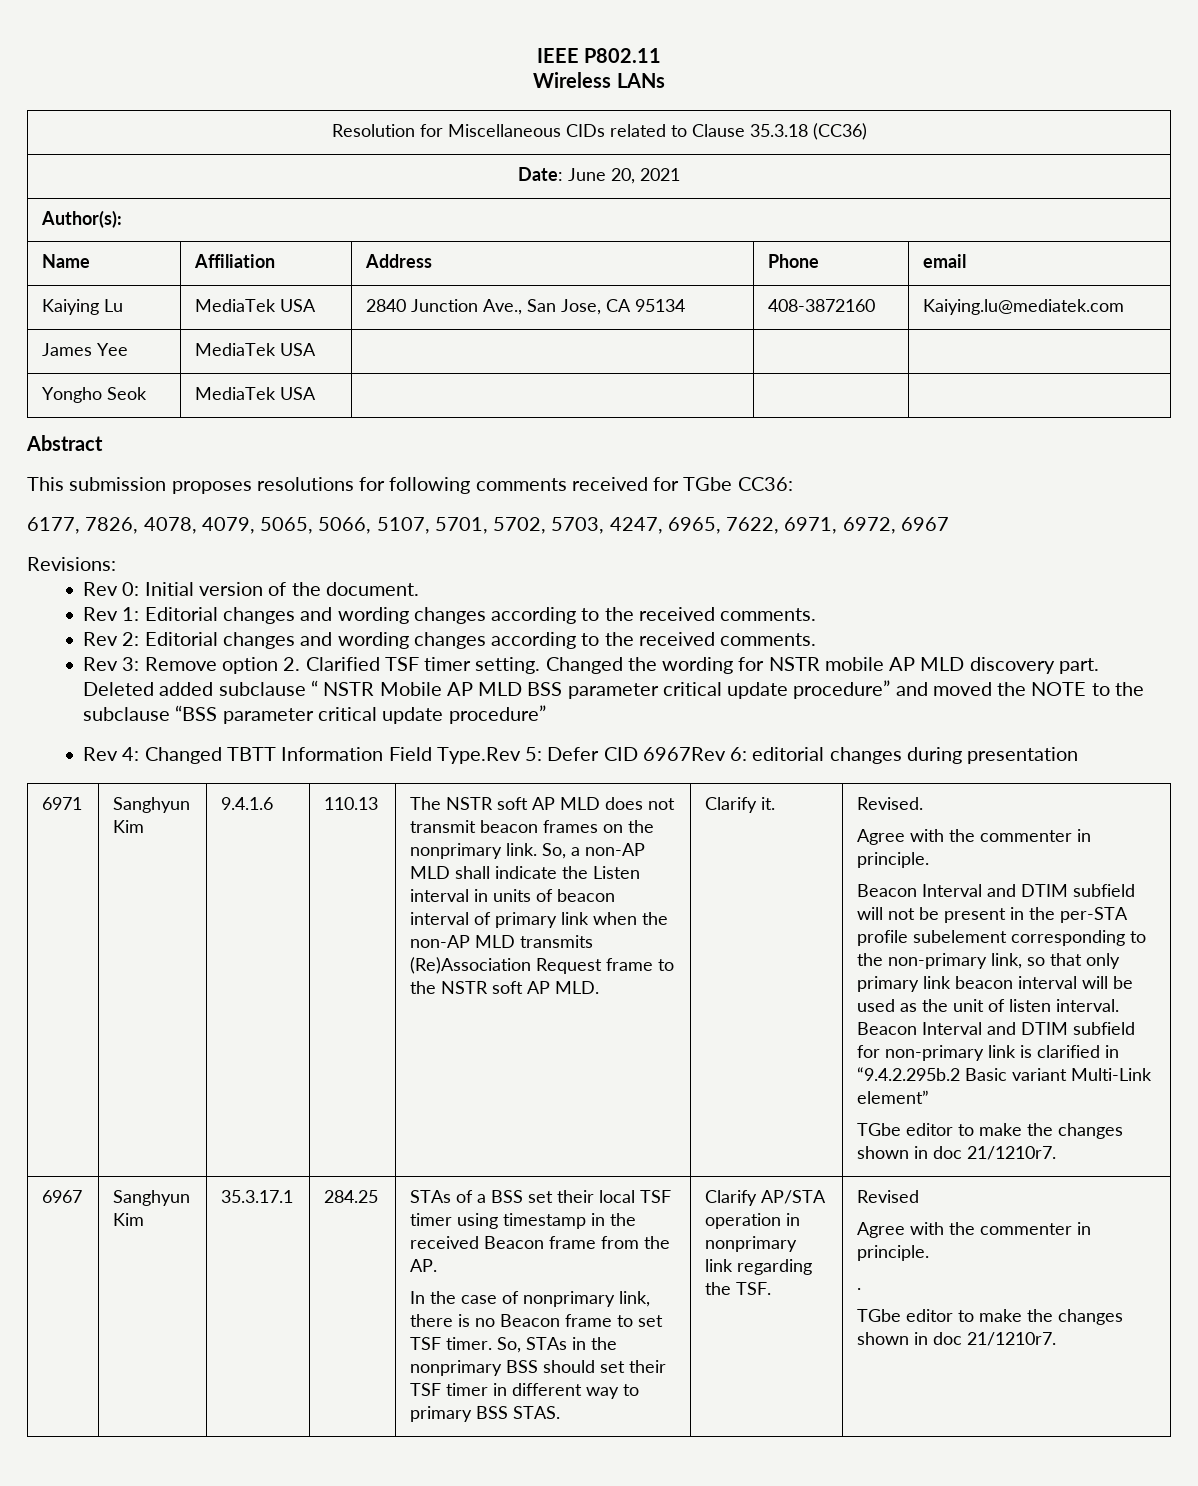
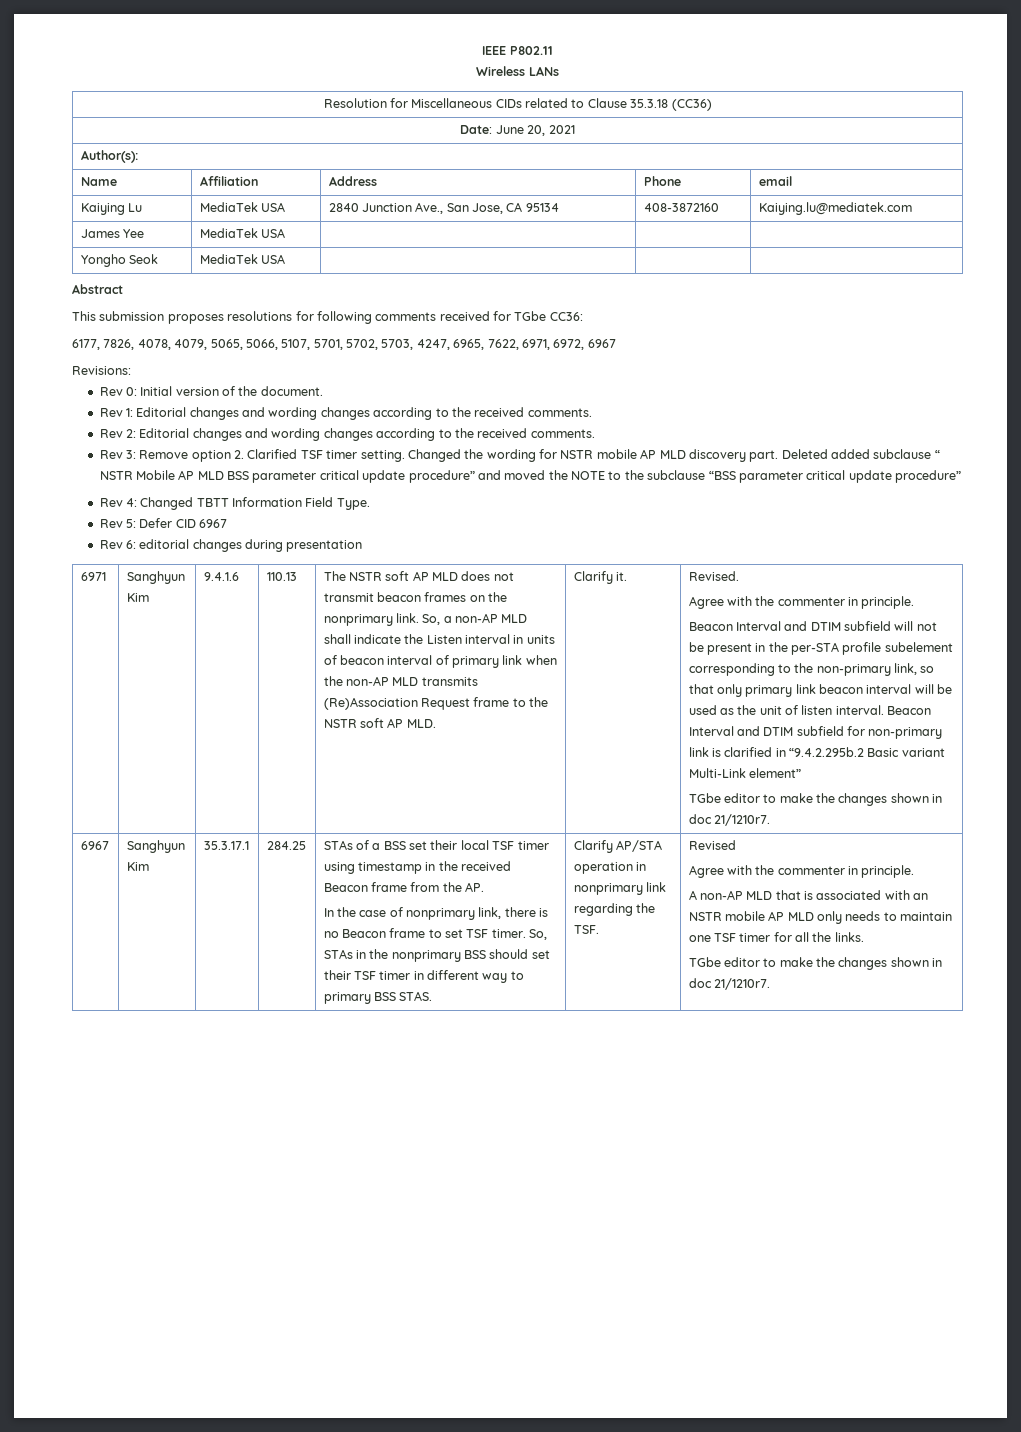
[436,747,521,764] Type.Rev -> [336,498,370,510] [99,519,123,528] Type. // Rev
[642,747,726,761] 6967Rev -> [199,519,228,528] [99,540,123,549] 6967 // Rev
[857,1288,862,1290] . -> [688,890,929,900] [688,911,953,924] [688,932,864,942] A non-AP MLD that is associated with an NSTR mobile AP MLD only needs to maintain one TSF timer for all the links.

